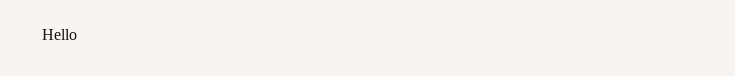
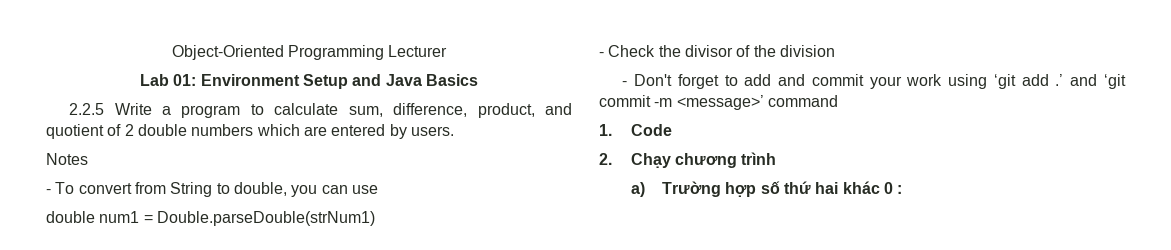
[42,29,77,40] Hello -> [171,45,448,60] [140,74,478,89] [69,103,572,118] [46,124,454,139] [46,153,88,165] [46,182,378,197] [46,211,375,226] [599,45,835,57] [622,74,1126,89] [599,95,838,110] [599,124,672,136] [599,152,777,168] [630,181,903,197] Object-Oriented Programming Lecturer // Lab 01: Environment Setup and Java Basics // 2.2.5 Write a program to calculate sum, difference, product, and quotient of 2 double numbers which are entered by users. // Notes // - To convert from String to double, you can use // double num1 = Double.parseDouble(strNum1) // - Check the divisor of the division // - Don't forget to add and commit your work using ‘git add .’ and ‘git commit -m <message>’ command // 1. Code // 2. Chạy chương trình // a) Trường hợp số thứ hai khác 0 :

